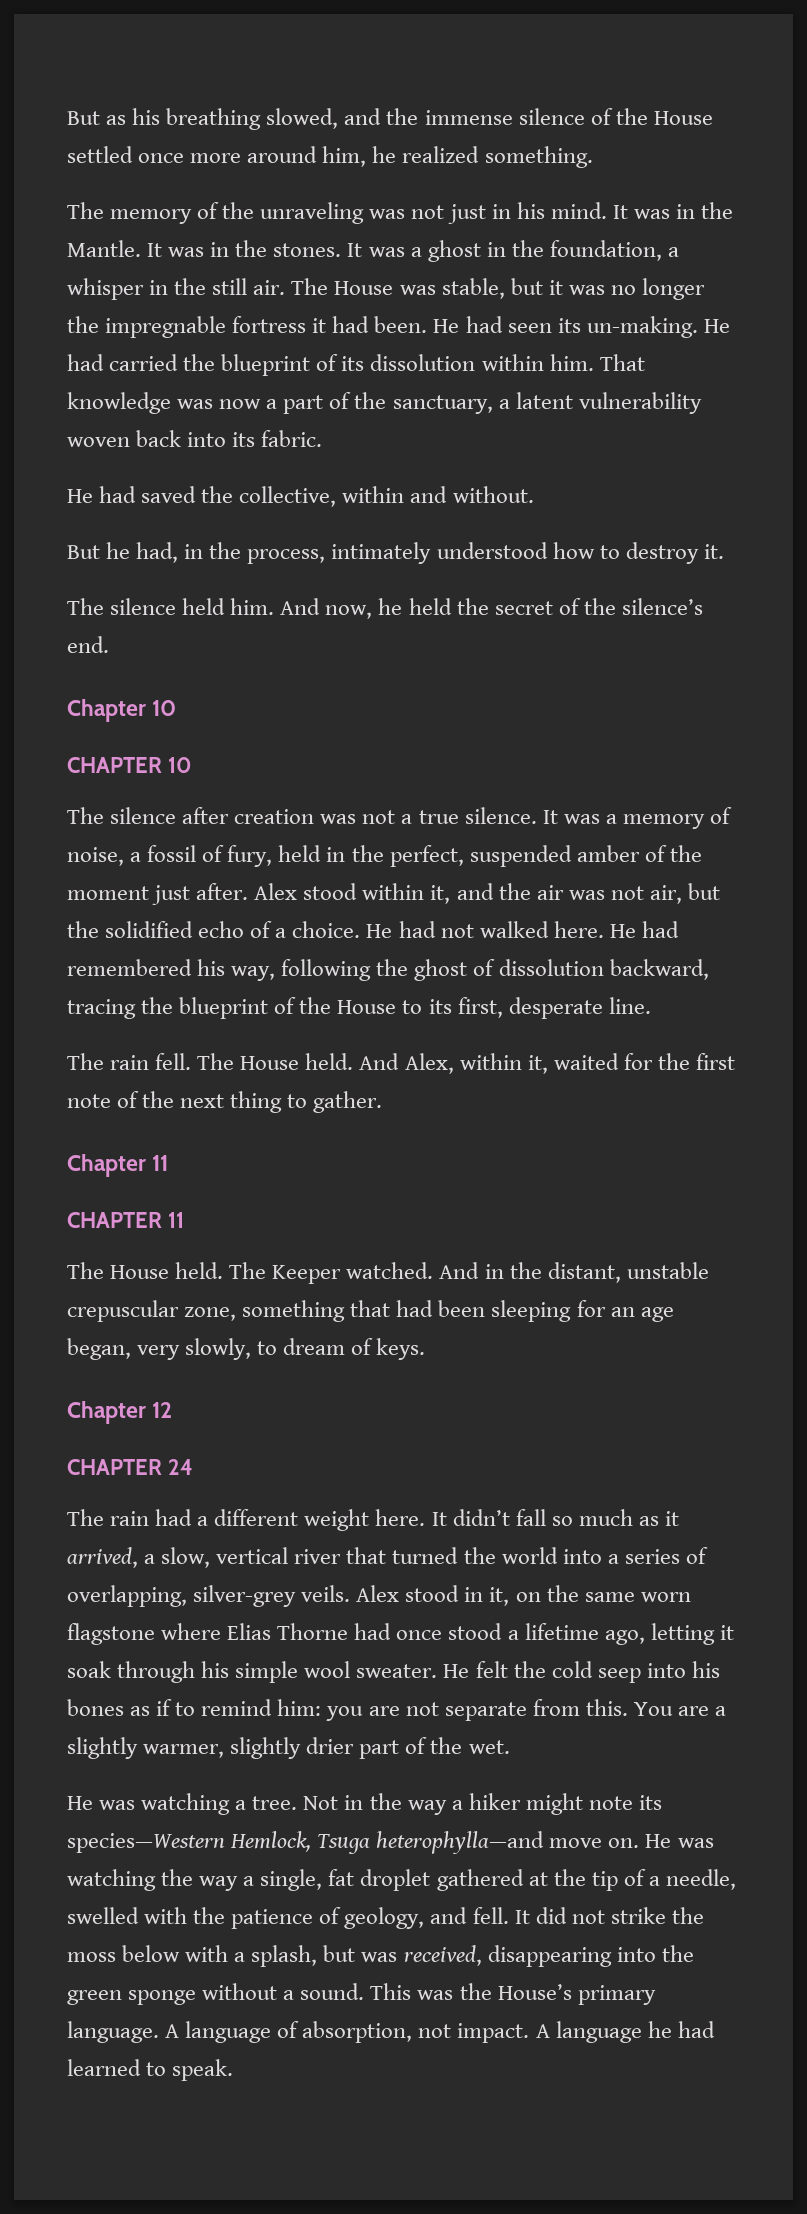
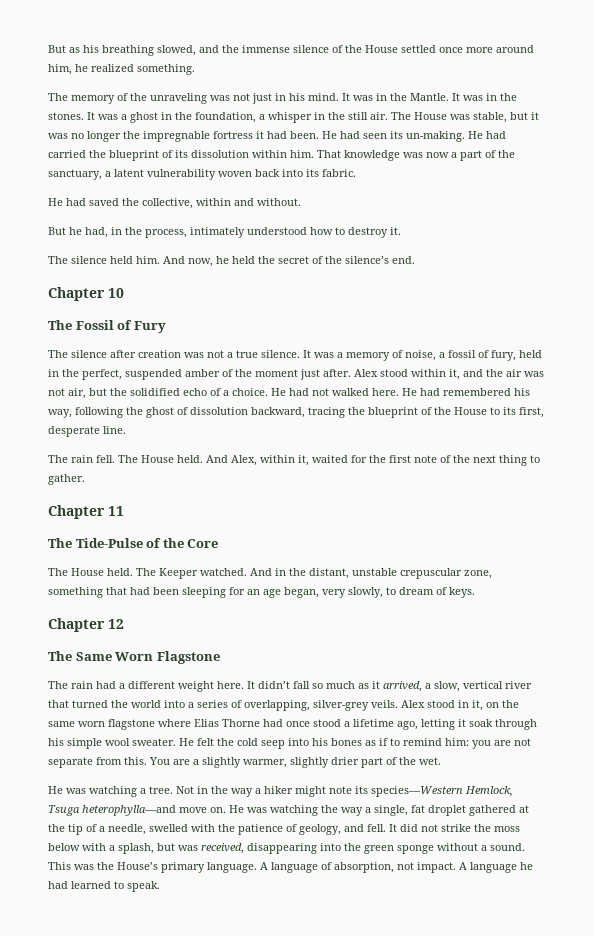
[67,757,192,773] CHAPTER 10 -> [48,320,166,333] The Fossil of Fury
[67,1212,184,1228] CHAPTER 11 -> [48,538,219,548] The Tide-Pulse of the Core
[67,1459,193,1475] CHAPTER 24 -> [48,651,220,664] The Same Worn Flagstone

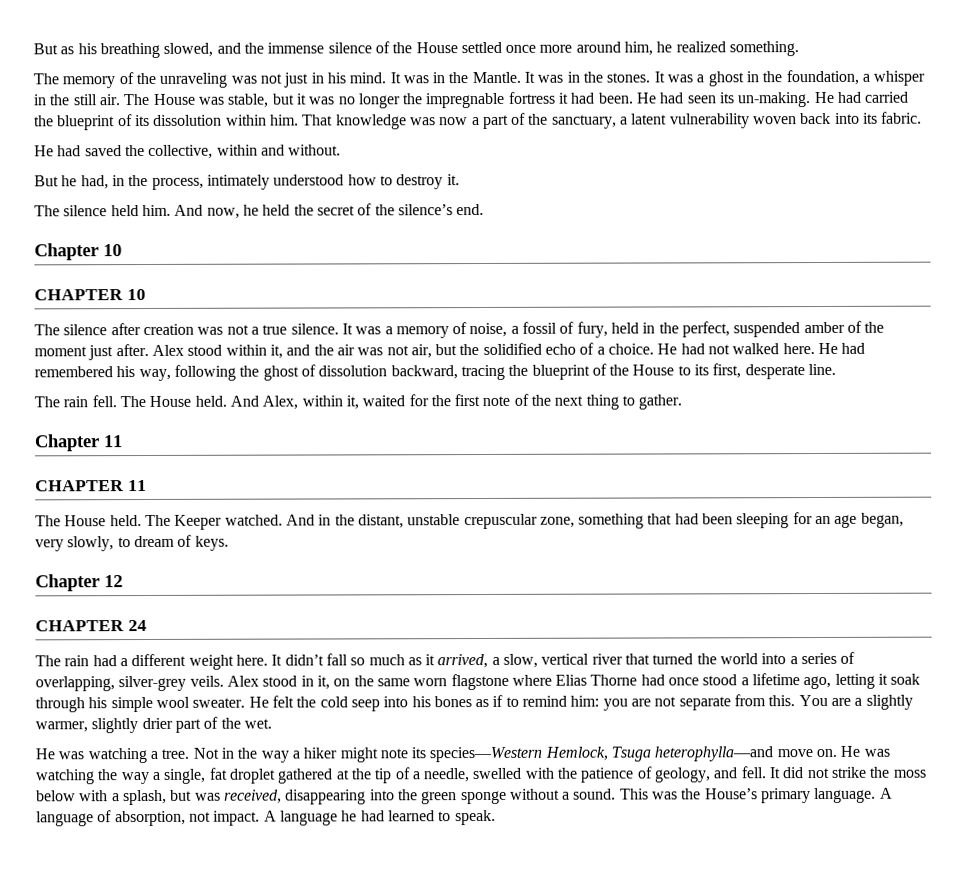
[48,320,166,333] The Fossil of Fury -> [34,289,146,301] CHAPTER 10
[48,538,219,548] The Tide-Pulse of the Core -> [35,479,147,492] CHAPTER 11
[48,651,220,664] The Same Worn Flagstone -> [35,619,147,632] CHAPTER 24

